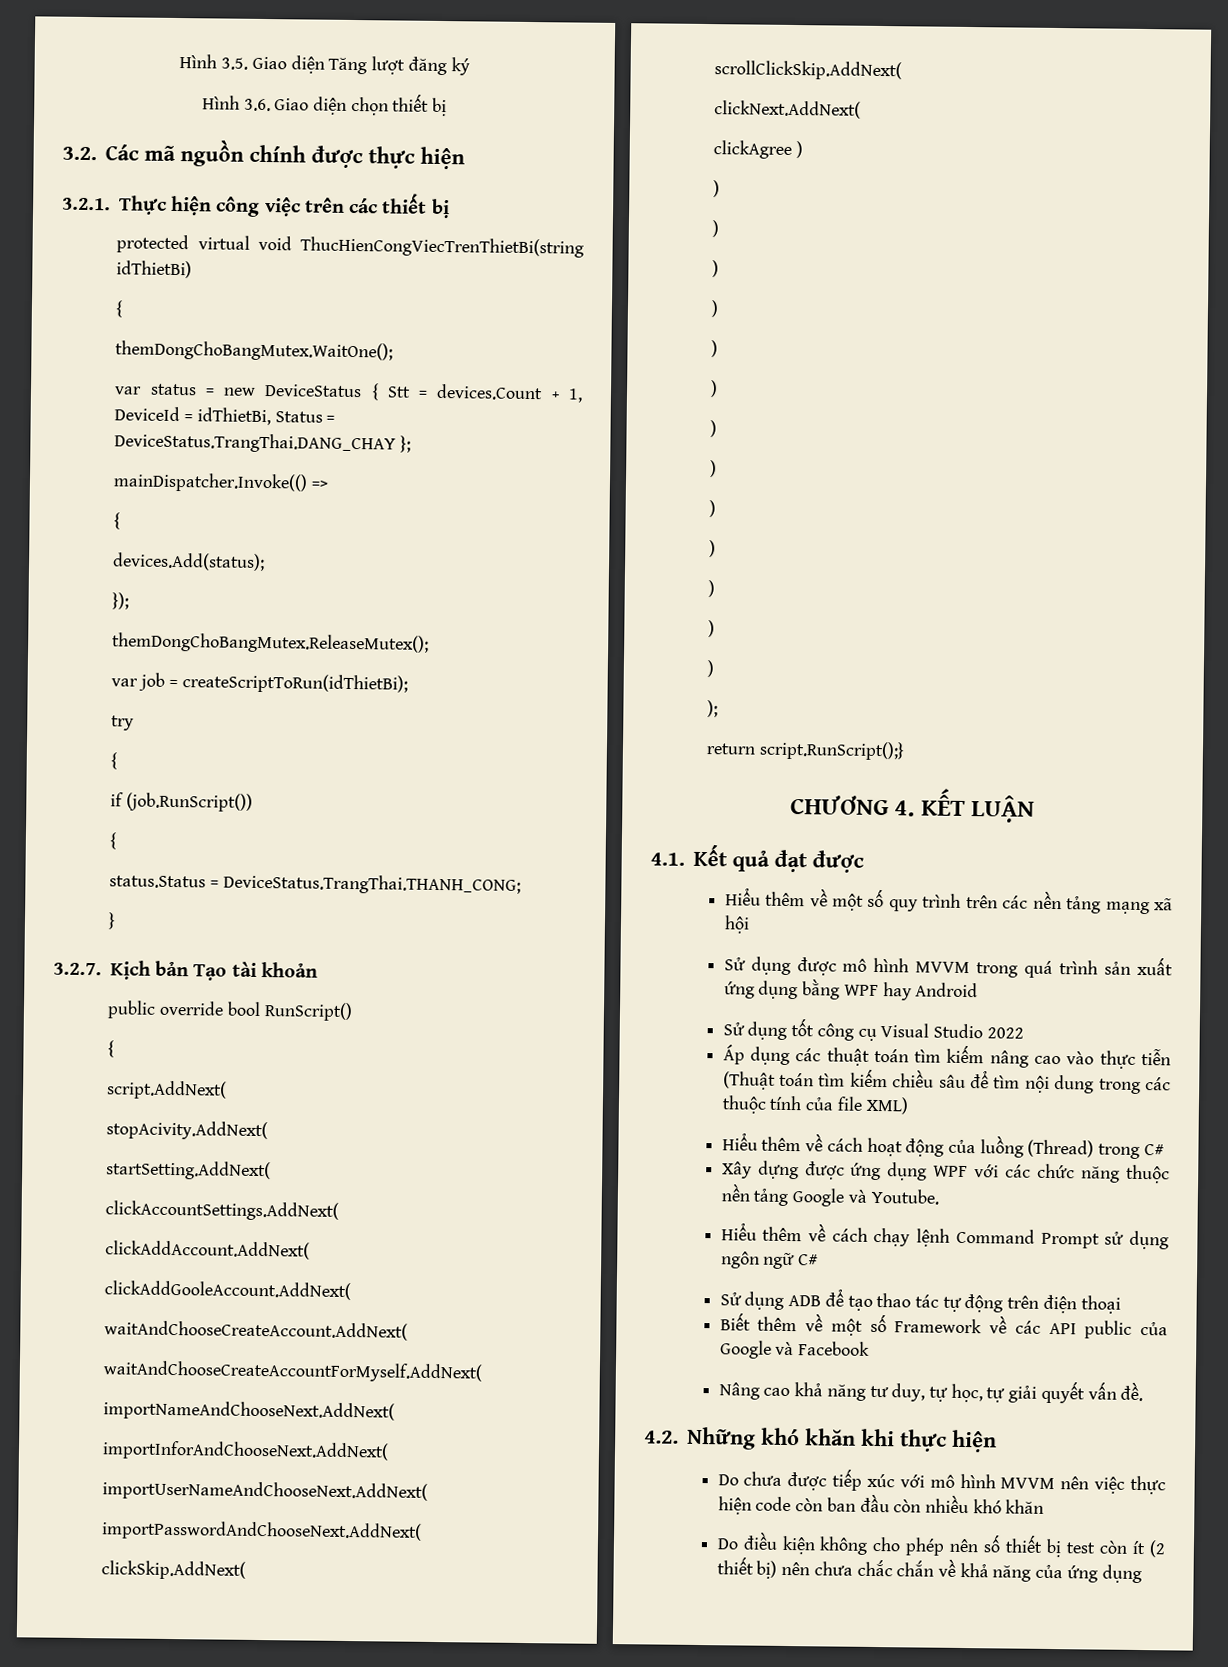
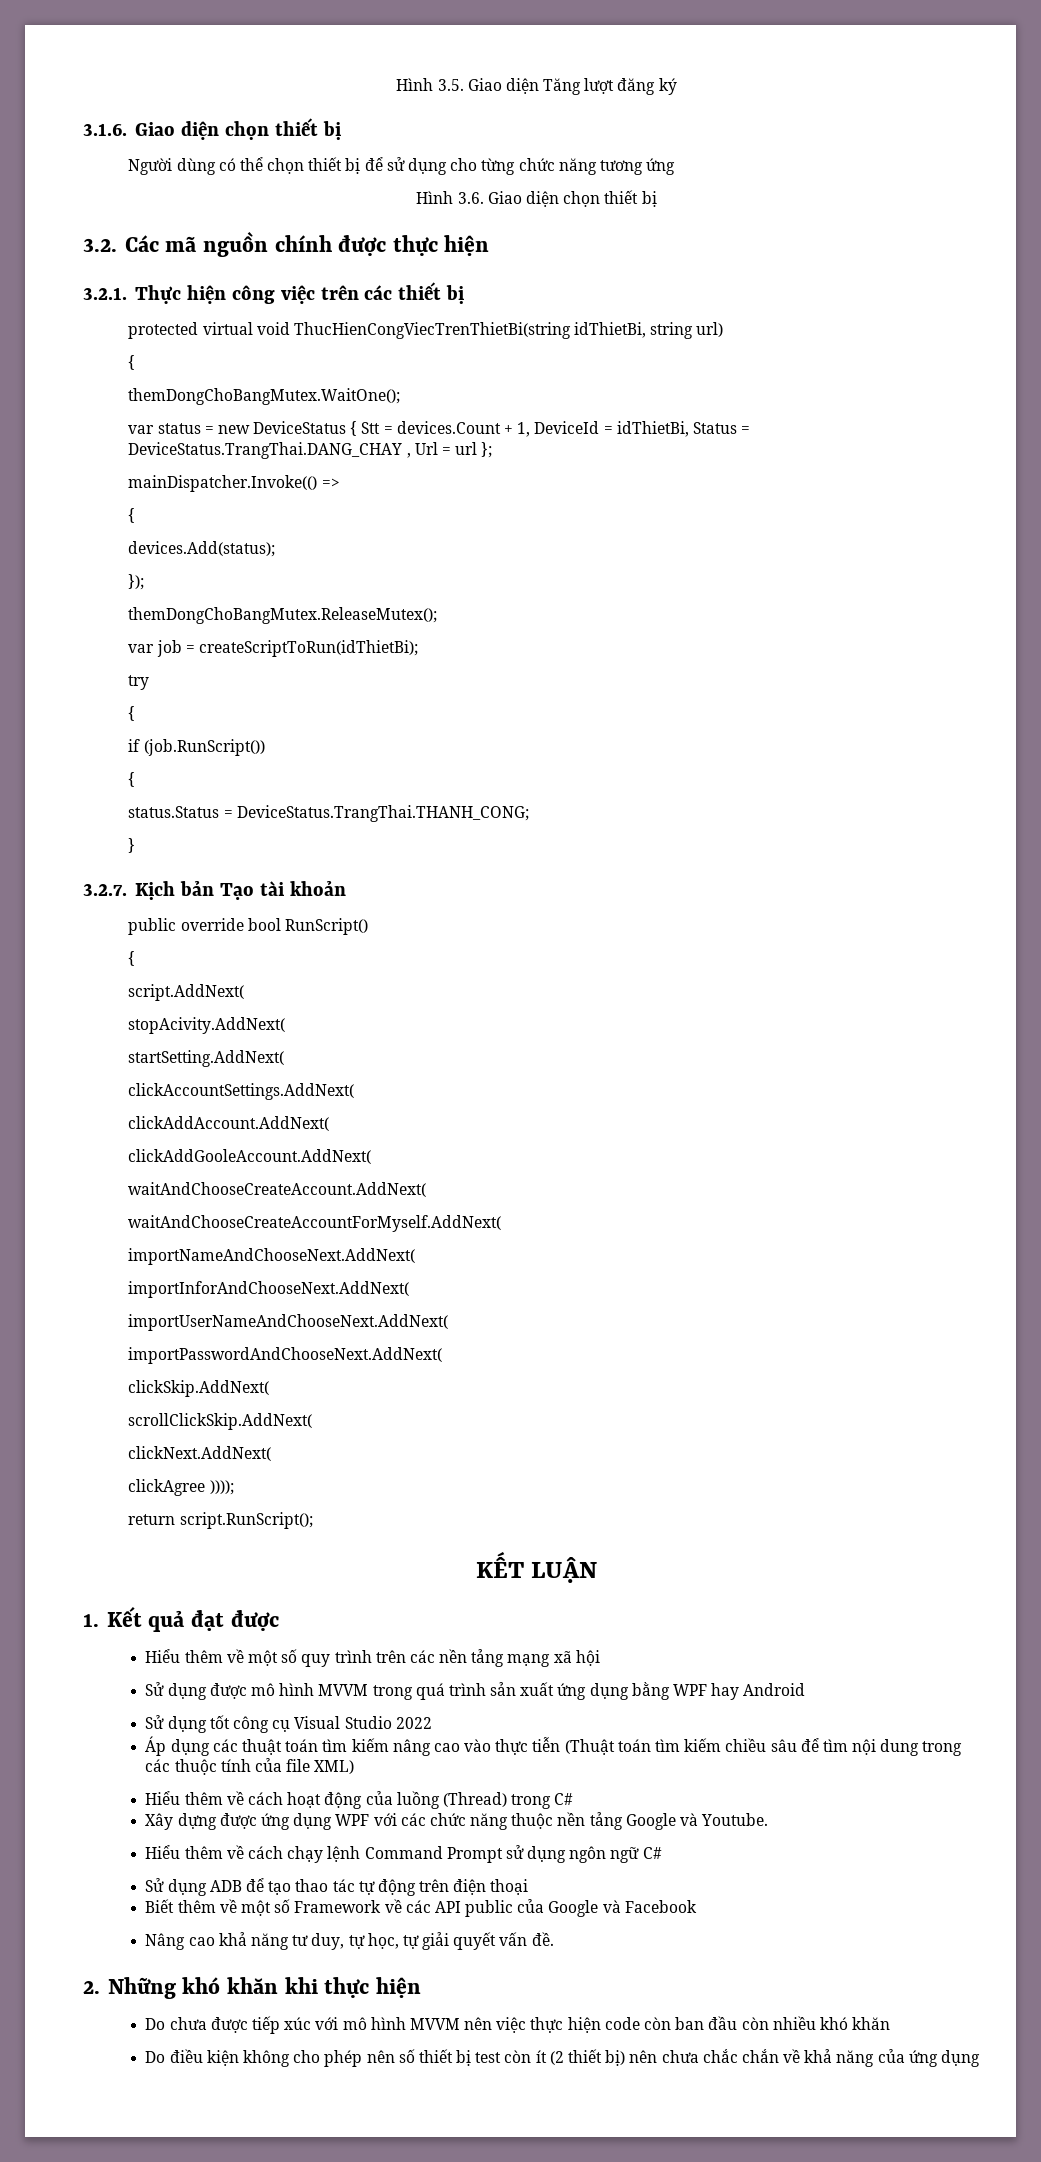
(470, 66) none -> [83,118,341,140] [128,157,676,175] // 3.1.6. Giao diện chọn thiết bị // Người dùng có thể chọn thiết bị để sử dụng cho từng chức năng tương ứng
[116,260,193,279] idThietBi) -> [574,322,724,339] idThietBi, string url)
(397, 443) none -> [406,442,478,458] , Url = url
[796,141,804,159] [713,180,721,198] [712,220,720,238] [712,260,720,278] [711,300,720,318] [711,340,719,358] [710,380,719,398] [710,420,718,438] [710,460,718,478] [709,500,717,518] [709,540,717,558] [708,580,716,598] [708,620,716,638] [707,660,715,678] [707,700,719,718] [706,740,906,761] [789,794,916,817] ) // ) // ) // ) // ) // ) // ) // ) // ) // ) // ) // ) // ) // ) // ); // return script.RunScript();} // CHƯƠNG 4. -> [209,1480,234,1495] [128,1512,313,1529] )))); // return script.RunScript(); //
[650,852,685,866] 4.1. -> [83,1614,99,1627] 1.
[644,1430,679,1444] 4.2. -> [83,1981,100,1994] 2.

